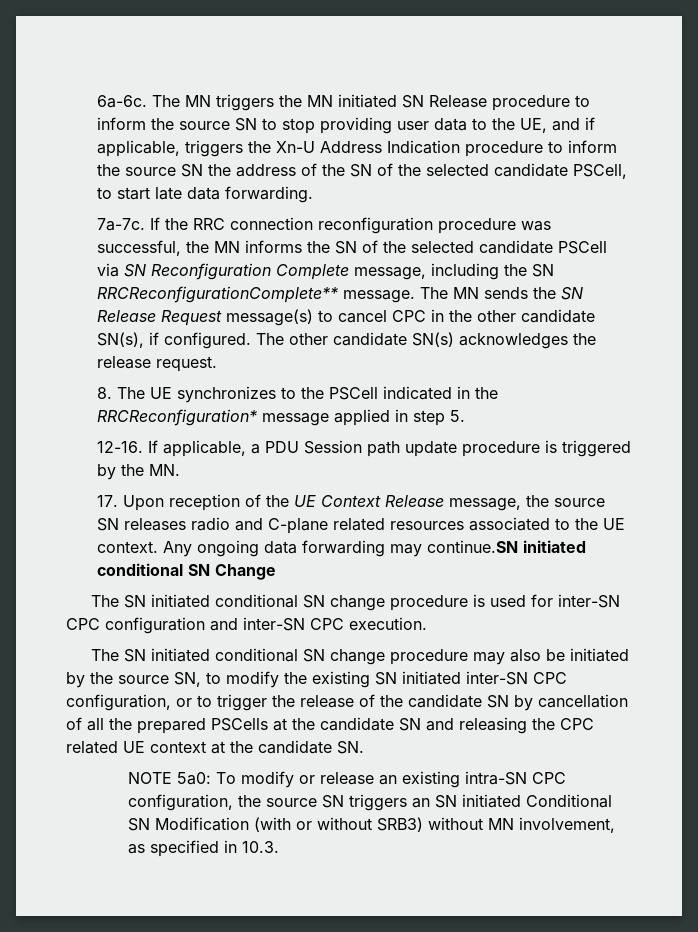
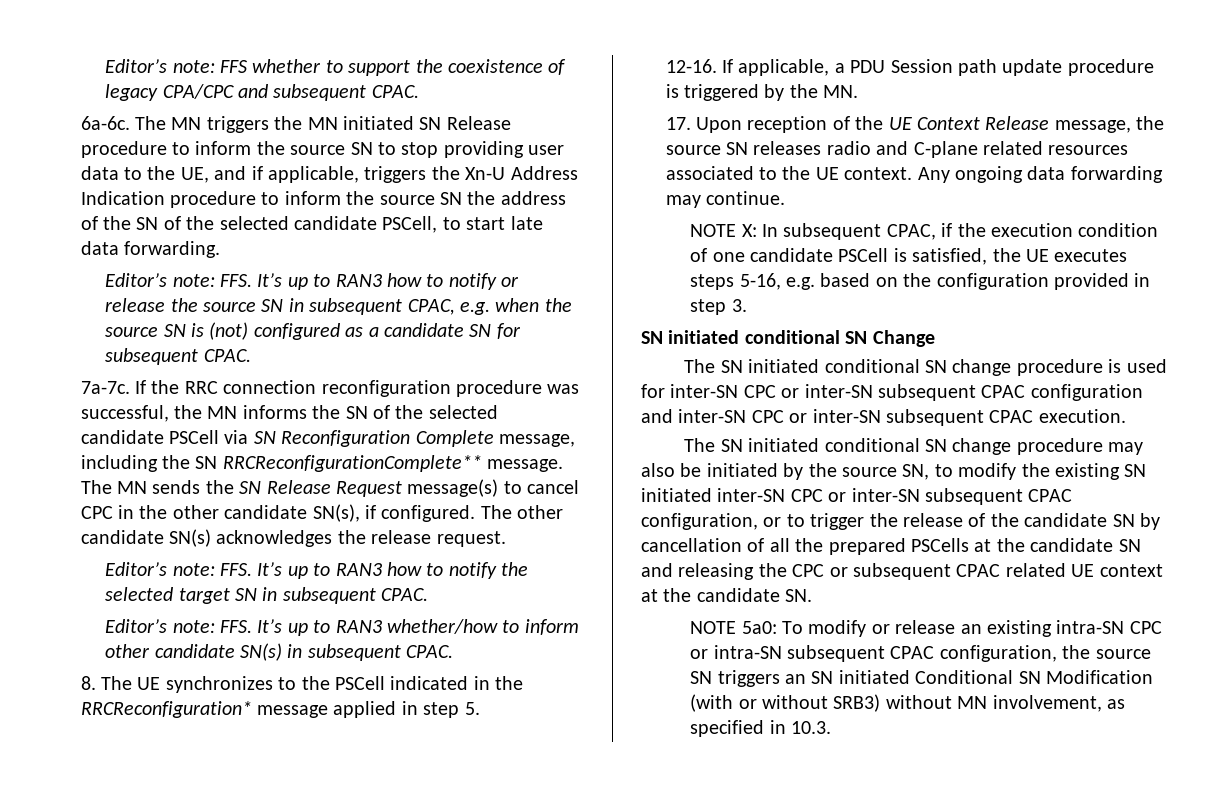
(97, 101) none -> [105,59,567,76] [105,84,419,101] Editor’s note: FFS whether to support the coexistence of legacy CPA/CPC and subsequent CPAC. //
(314, 194) none -> [105,273,520,290] [105,298,572,315] [105,322,521,340] [105,348,251,365] // Editor’s note: FFS. It’s up to RAN3 how to notify or release the source SN in subsequent CPAC, e.g. when the source SN is (not) configured as a candidate SN for subsequent CPAC.
(218, 364) none -> [105,562,529,579] [105,587,429,604] [105,619,579,636] [105,643,454,661] // Editor’s note: FFS. It’s up to RAN3 how to notify the selected target SN in subsequent CPAC. // Editor’s note: FFS. It’s up to RAN3 whether/how to inform other candidate SN(s) in subsequent CPAC.
[427,540,519,553] continue.SN -> [706,191,786,205] [690,223,1159,240] [690,248,1128,265] [690,273,1151,290] [690,299,747,315] [641,331,663,344] continue. // NOTE X: In subsequent CPAC, if the execution condition of one candidate PSCell is satisfied, the UE executes steps 5-16, e.g. based on the configuration provided in step 3. // SN
[105,617,344,634] configuration and inter-SN CPC -> [781,384,1143,401] [641,409,1034,426] or inter-SN subsequent CPAC configuration and inter-SN CPC or inter-SN subsequent CPAC
(567, 678) none -> [828,488,1073,505] or inter-SN subsequent CPAC
(594, 724) none -> [829,563,1001,580] or subsequent CPAC
(567, 778) none -> [690,645,935,662] or intra-SN subsequent CPAC

